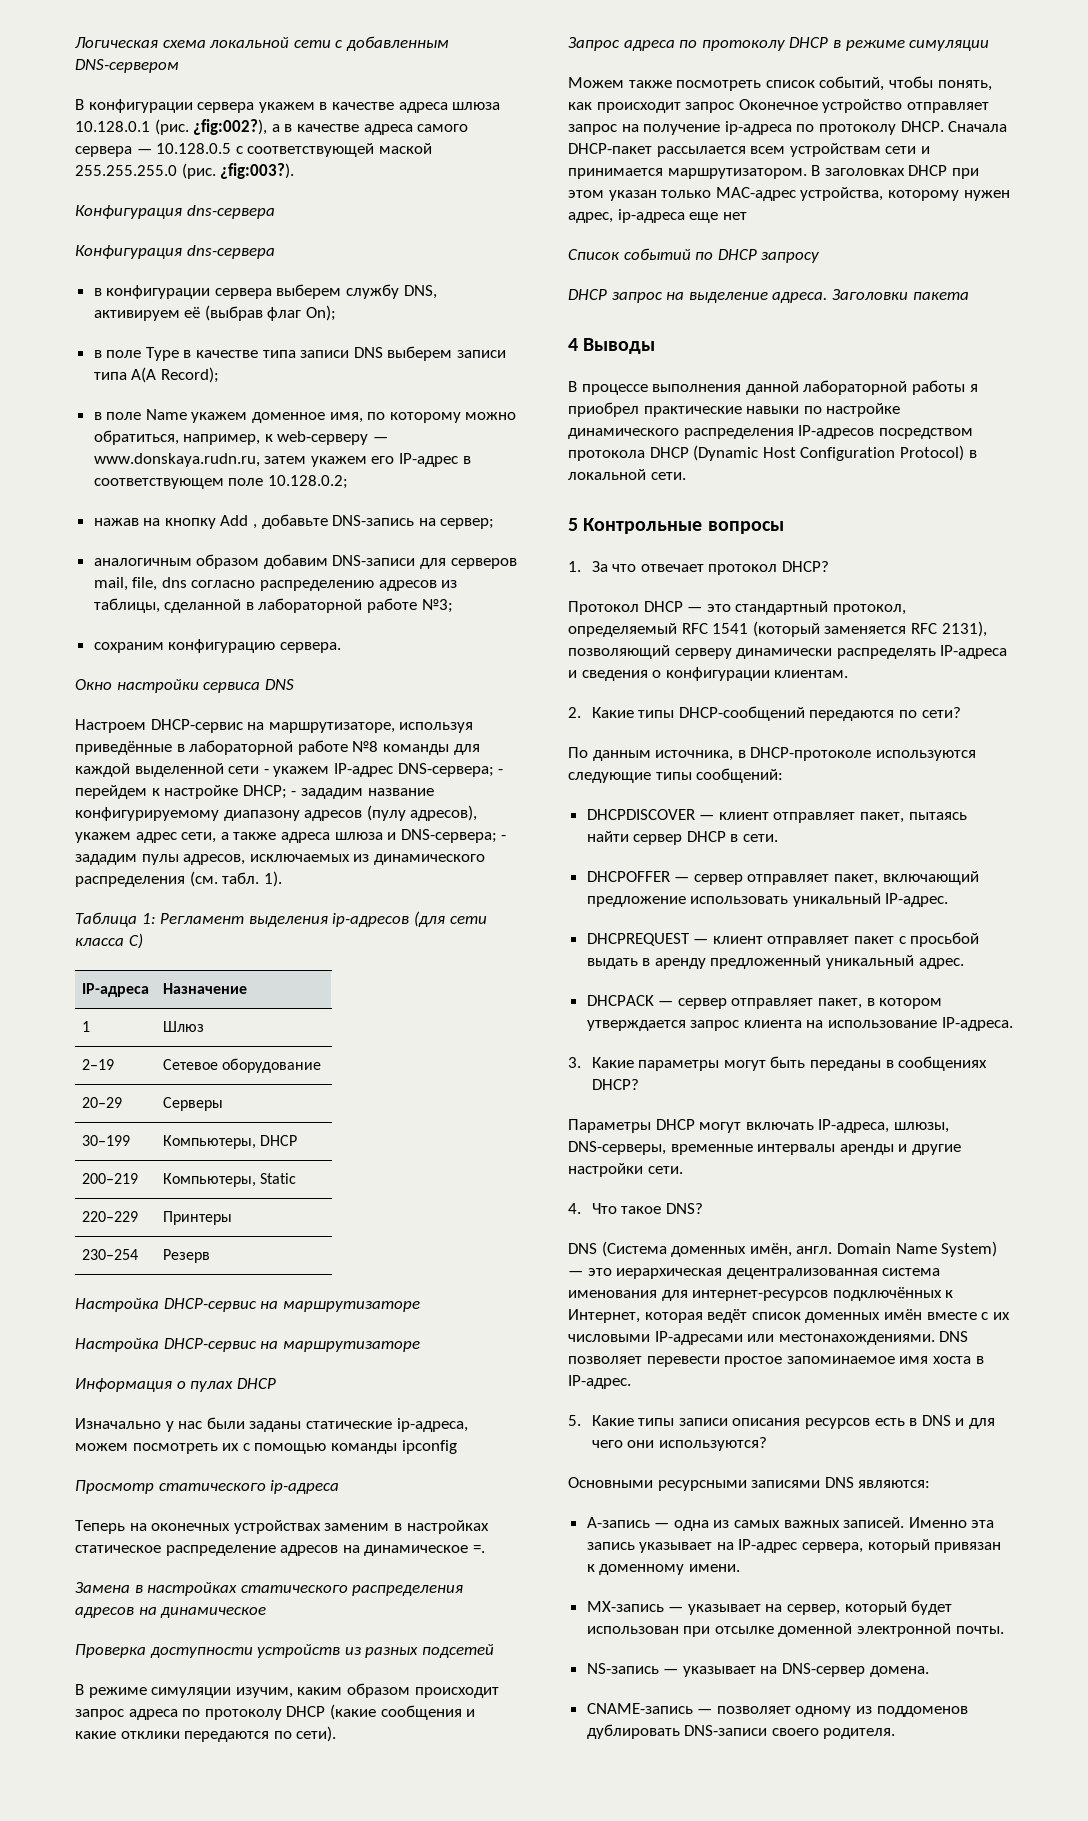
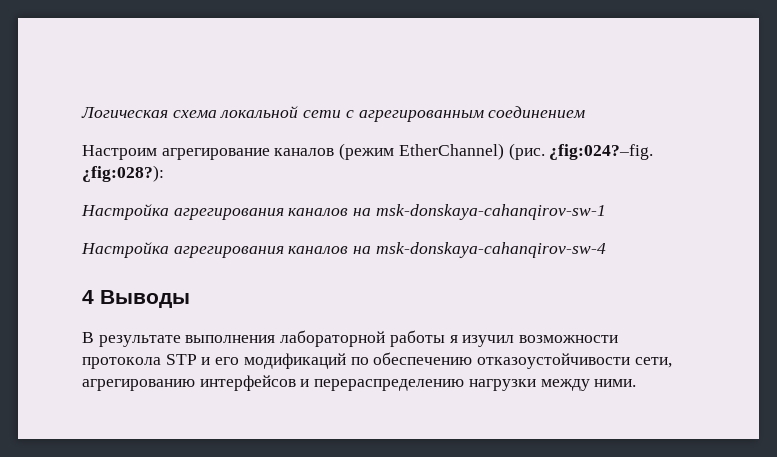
[345,36,449,51] [75,59,179,73] [75,99,501,113] [75,119,469,135] [75,143,432,157] [75,163,295,179] [75,205,275,219] [75,245,275,259] [93,284,437,299] [93,305,337,321] [93,346,507,361] [93,367,219,383] [93,409,517,423] [93,430,389,445] [93,453,471,467] [93,475,348,489] [93,514,495,529] [93,554,517,569] [93,577,458,591] [93,598,453,613] [93,639,341,653] [75,679,294,693] [75,719,474,733] [75,740,480,755] [75,763,504,777] [75,785,434,799] [75,805,478,821] [75,829,507,843] [75,854,485,865] [75,871,282,887] [75,911,487,927] [75,933,143,949] [81,983,149,997] [162,983,247,994] [81,1021,90,1032] [162,1021,204,1032] [81,1059,114,1070] [162,1058,322,1073] [81,1097,122,1108] [162,1097,223,1111] [81,1135,130,1146] [162,1135,298,1149] [81,1173,138,1184] [162,1173,297,1187] [81,1211,138,1222] [162,1211,232,1225] [81,1249,138,1260] [162,1249,210,1263] [75,1298,420,1312] [75,1338,420,1352] [75,1378,276,1392] [75,1417,468,1432] [75,1440,457,1454] [75,1480,340,1494] [75,1520,489,1534] [75,1545,485,1556] [75,1582,464,1596] [75,1607,267,1618] [75,1644,494,1658] [75,1683,499,1698] [75,1704,476,1720] [75,1726,337,1742] [568,37,990,51] [568,76,992,91] [568,99,989,113] [568,121,1008,135] [568,143,930,157] [568,165,979,179] [568,187,1010,201] [568,209,747,223] [568,248,820,263] [568,289,969,303] [568,338,656,354] [568,380,978,395] [568,402,901,417] [568,425,973,439] [568,445,977,461] [568,469,686,480] [568,518,784,534] [568,561,830,575] [568,601,906,615] [568,621,987,637] [568,645,1008,659] [568,667,849,681] [568,706,961,721] [568,747,976,761] [568,768,784,783] [586,809,967,823] [586,831,779,845] [586,871,979,885] [586,893,949,907] [586,932,980,947] [586,955,964,969] [586,995,943,1009] [586,1017,1013,1031] [568,1056,988,1071] [591,1079,639,1090] [568,1119,949,1133] [568,1141,961,1155] [568,1163,683,1177] [568,1203,703,1214] [568,1241,998,1257] [568,1268,941,1279] [568,1287,954,1301] [568,1309,1010,1323] [568,1331,969,1345] [568,1356,984,1367] [568,1375,631,1389] [568,1415,995,1429] [591,1437,767,1451] [568,1477,931,1491] [586,1517,995,1531] [586,1539,1002,1553] [586,1564,740,1575] [586,1600,953,1615] [586,1623,1004,1637] [586,1663,929,1677] [586,1703,968,1717] [586,1724,896,1739] добавленным DNS-сервером // В конфигурации сервера укажем в качестве адреса шлюза 10.128.0.1 (рис. ¿fig:002?), а в качестве адреса самого сервера — 10.128.0.5 с соответствующей маской 255.255.255.0 (рис. ¿fig:003?). // Конфигурация dns-сервера // Конфигурация dns-сервера // в конфигурации сервера выберем службу DNS, активируем её (выбрав флаг On); // в поле Type в качестве типа записи DNS выберем записи типа A(A Record); // в поле Name укажем доменное имя, по которому можно обратиться, например, к web-серверу — www.donskaya.rudn.ru, затем укажем его IP-адрес в соответствующем поле 10.128.0.2; // нажав на кнопку Add , добавьте DNS-запись на сервер; // аналогичным образом добавим DNS-записи для серверов mail, file, dns согласно распределению адресов из таблицы, сделанной в лабораторной работе №3; // сохраним конфигурацию сервера. // Окно настройки сервиса DNS // Настроем DHCP-сервис на маршрутизаторе, используя приведённые в лабораторной работе №8 команды для каждой выделенной сети - укажем IP-адрес DNS-сервера; - перейдем к настройке DHCP; - зададим название конфигурируемому диапазону адресов (пулу адресов), укажем адрес сети, а также адреса шлюза и DNS-сервера; - зададим пулы адресов, исключаемых из динамического распределения (см. табл. 1). // Таблица 1: Регламент выделения ip-адресов (для сети класса C) // IP-адреса | Назначение // 1 | Шлюз // 2–19 | Сетевое оборудование // 20–29 | Серверы // 30–199 | Компьютеры, DHCP // 200–219 | Компьютеры, Static // 220–229 | Принтеры // 230–254 | Резерв // Настройка DHCP-сервис на маршрутизаторе // Настройка DHCP-сервис на маршрутизаторе // Информация о пулах DHCP // Изначально у нас были заданы статические ip-адреса, можем посмотреть их с помощью команды ipconfig // Просмотр статического ip-адреса // Теперь на оконечных устройствах заменим в настройках статическое распределение адресов на динамическое =. // Замена в настройках статического распределения адресов на динамическое // Проверка доступности устройств из разных подсетей // В режиме симуляции изучим, каким образом происходит запрос адреса по протоколу DHCP (какие сообщения и какие отклики передаются по сети). // Запрос адреса по протоколу DHCP в режиме симуляции // Можем также посмотреть список событий, чтобы понять, как происходит запрос Оконечное устройство отправляет запрос на получение ip-адреса по протоколу DHCP. Сначала DHCP-пакет рассылается всем устройствам сети и принимается маршрутизатором. В заголовках DHCP при этом указан только MAC-адрес устройства, которому нужен адрес, ip-адреса еще нет // Список событий по DHCP запросу // DHCP запрос на выделение адреса. Заголовки пакета // 4 Выводы // В процессе выполнения данной лабораторной работы я приобрел практические навыки по настройке динамического распределения IP-адресов посредством протокола DHCP (Dynamic Host Configuration Protocol) в локальной сети. // 5 Контрольные вопросы // 1. За что отвечает протокол DHCP? // Протокол DHCP — это стандартный протокол, определяемый RFC 1541 (который заменяется RFC 2131), позволяющий серверу динамически распределять IP-адреса и сведения о конфигурации клиентам. // 2. Какие типы DHCP-сообщений передаются по сети? // По данным источника, в DHCP-протоколе используются следующие типы сообщений: // DHCPDISCOVER — клиент отправляет пакет, пытаясь найти сервер DHCP в сети. // DHCPOFFER — сервер отправляет пакет, включающий предложение использовать уникальный IP-адрес. // DHCPREQUEST — клиент отправляет пакет с просьбой выдать в аренду предложенный уникальный адрес. // DHCPACK — сервер отправляет пакет, в котором утверждается запрос клиента на использование IP-адреса. // 3. Какие параметры могут быть переданы в сообщениях DHCP? // Параметры DHCP могут включать IP-адреса, шлюзы, DNS-серверы, временные интервалы аренды и другие настройки сети. // 4. Что такое DNS? // DNS (Система доменных имён, англ. Domain Name System) — это иерархическая децентрализованная система именования для интернет-ресурсов подключённых к Интернет, которая ведёт список доменных имён вместе с их числовыми IP-адресами или местонахождениями. DNS позволяет перевести простое запоминаемое имя хоста в IP-адрес. // 5. Какие типы записи описания ресурсов есть в DNS и для чего они используются? // Основными ресурсными записями DNS являются: // A-запись — одна из самых важных записей. Именно эта запись указывает на IP-адрес сервера, который привязан к доменному имени. // MX-запись — указывает на сервер, который будет использован при отсылке доменной электронной почты. // NS-запись — указывает на DNS-сервер домена. // CNAME-запись — позволяет одному из поддоменов дублировать DNS-записи своего родителя. -> [358,106,586,122] [82,143,654,160] [82,165,164,182] [81,204,606,220] [81,242,606,258] [82,290,190,308] [82,330,619,347] [82,352,672,369] [82,375,637,391] агрегированным соединением // Настроим агрегирование каналов (режим EtherChannel) (рис. ¿fig:024?–fig. ¿fig:028?): // Настройка агрегирования каналов на msk-donskaya-cahanqirov-sw-1 // Настройка агрегирования каналов на msk-donskaya-cahanqirov-sw-4 // 4 Выводы // В результате выполнения лабораторной работы я изучил возможности протокола STP и его модификаций по обеспечению отказоустойчивости сети, агрегированию интерфейсов и перераспределению нагрузки между ними.

